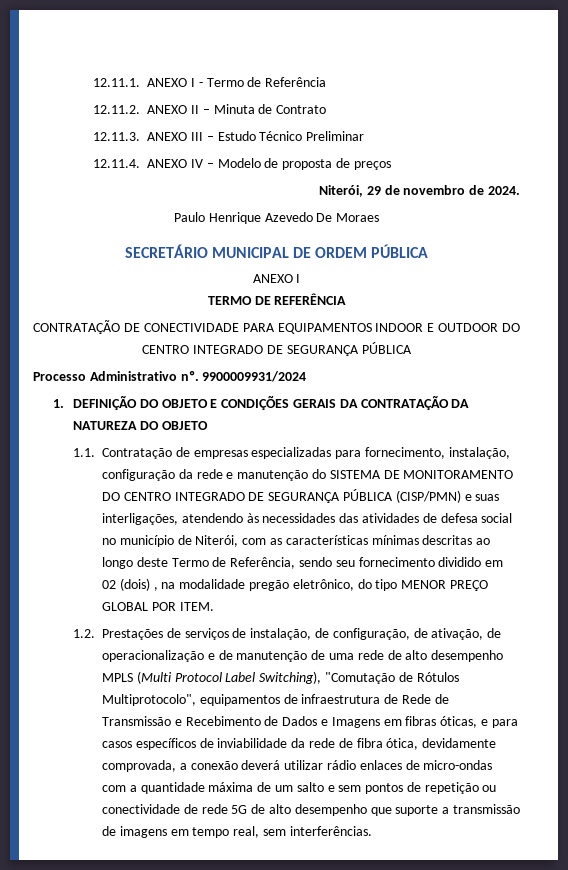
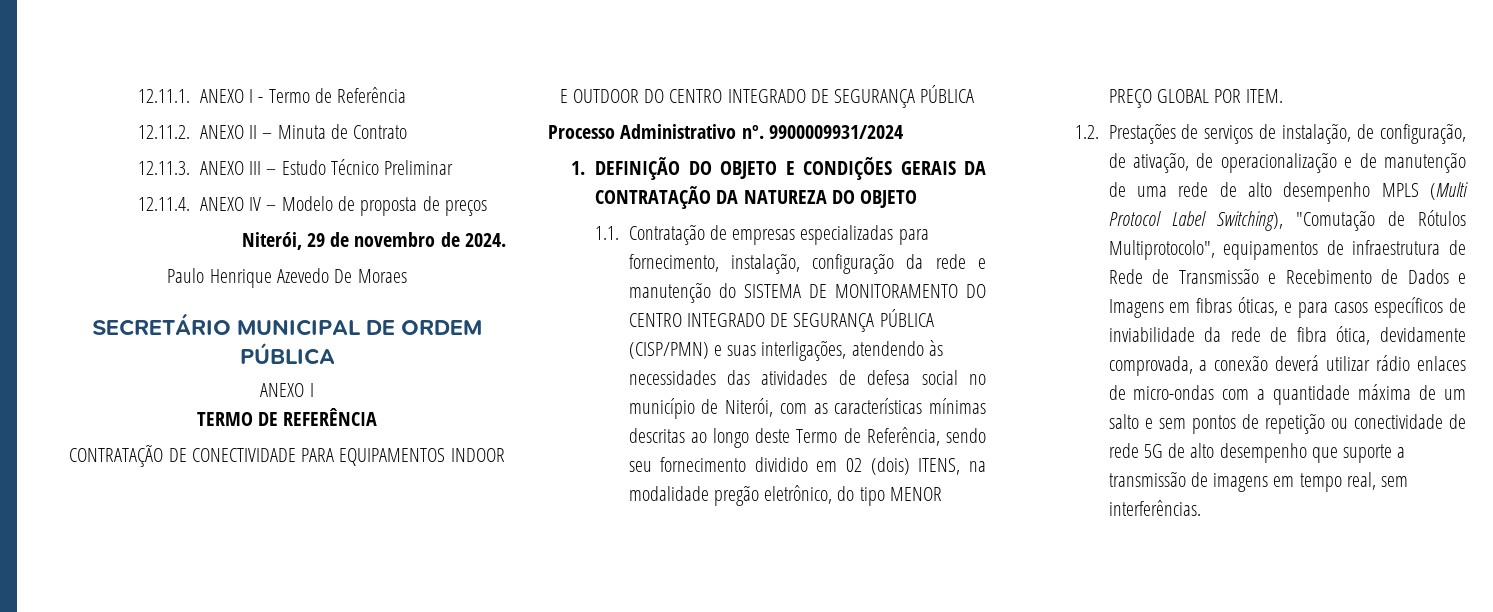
[153,587,158,591] , -> [918,458,961,475] ITENS,

